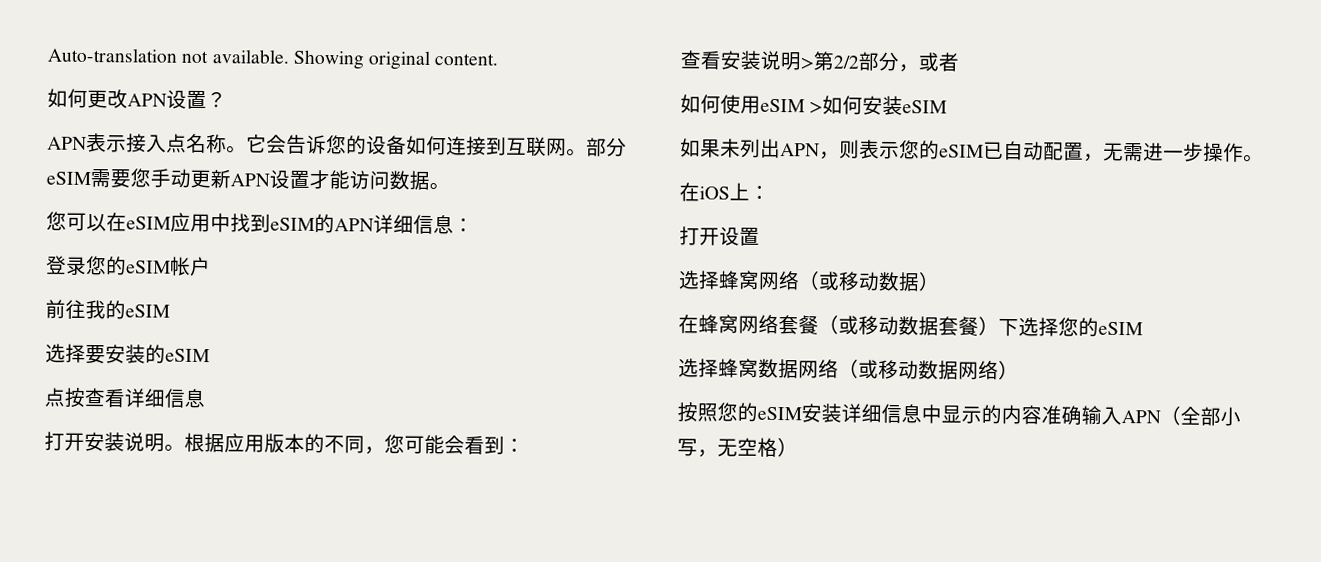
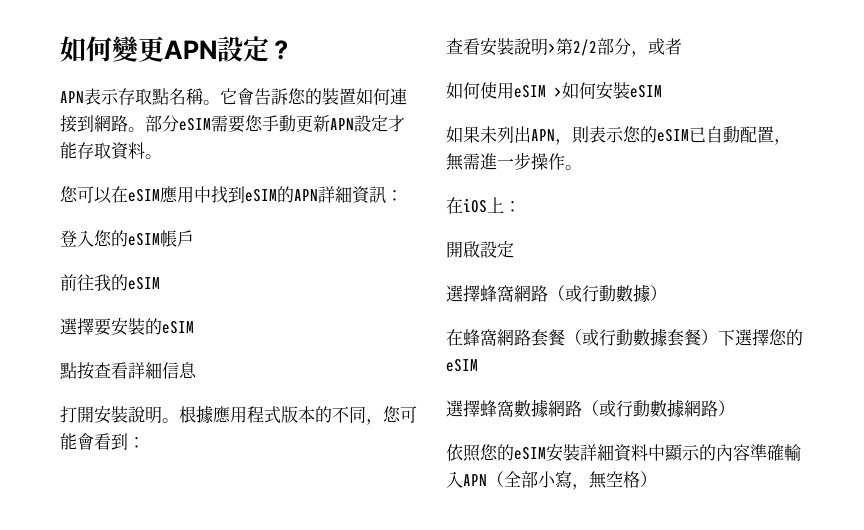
[47,47,499,70] [47,88,227,110] [47,132,567,157] Auto-translation not available. Showing original content. // 如何更改APN设置？ // APN表示接入点名称。它会告诉您的设备如何连接到互联网 -> [60,36,293,62] [60,88,407,105] [60,115,128,133] 如何變更APN設定？ // APN表示存取點名稱。它會告訴您的裝置如何連接到網路
[170,168,191,188] 动 -> [279,115,296,132] 動
[269,169,430,190] 设置才能访问数据 -> [354,115,405,132] [60,142,145,160] 設定才能存取資料
[170,212,191,232] 应 -> [160,186,178,203] 應
[373,214,454,235] 详细信息 -> [318,186,386,204] 詳細資訊
[66,255,211,277] 录您的eSIM帐户 -> [77,230,194,247] 入您的eSIM帳戶
[45,343,210,365] [44,387,166,408] 选择要安装的eSIM // 点按查看详细 -> [60,318,194,336] [60,362,162,380] 選擇要安裝的eSIM // 點按查看詳細
[64,431,265,453] 开安装说明。根据应用 -> [77,405,281,424] 開安裝說明。根據應用程式
[444,435,465,455] 会 -> [77,433,94,450] 會
[740,50,782,71] 装说 -> [497,38,531,55] 裝說
[882,95,904,116] 装 -> [613,82,630,99] 裝
[839,139,860,159] 则 -> [572,126,589,144] 則
[1023,141,1164,162] 动配置，无需进 -> [723,126,791,145] [446,153,497,171] 動配置，無需進
[679,226,760,246] [678,270,920,292] 打开设置 // 选择蜂窝网络（或移动数据 -> [446,241,514,258] [446,284,650,302] 開啟設定 // 選擇蜂窩網路（或行動數據
[718,314,779,335] 窝网络 -> [480,329,531,346] 窩網路
[858,315,939,336] 移动数据 -> [599,328,667,346] 行動數據
[1018,317,1059,337] 选择 -> [735,329,769,346] 選擇
[678,358,1019,381] [677,402,698,423] 选择蜂窝数据网络（或移动数据网络） // 按 -> [446,399,735,417] [446,444,463,461] 選擇蜂窩數據網路（或行動數據網路） // 依
[821,403,1102,426] 装详细信息中显示的内容准确输 -> [563,444,801,462] 裝詳細資料中顯示的內容準確輸
[677,438,738,458] 写，无 -> [555,470,607,490] 寫，無

